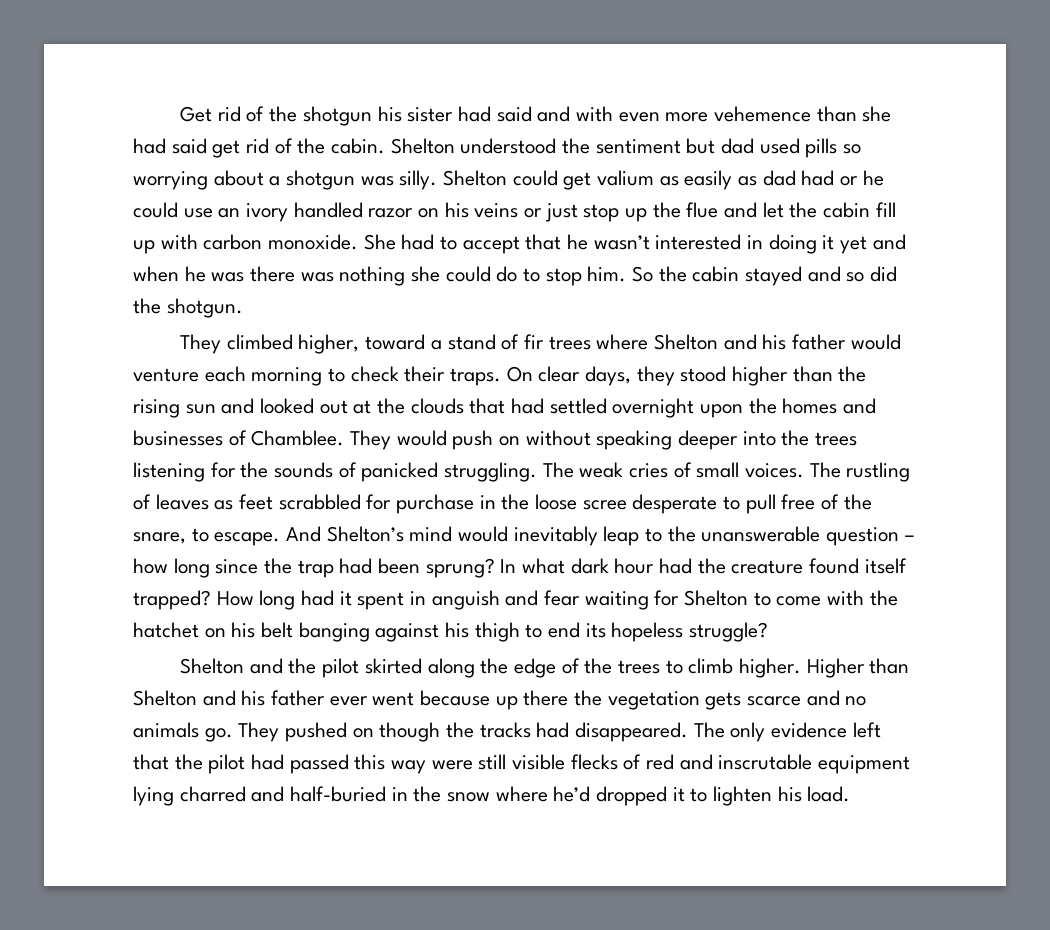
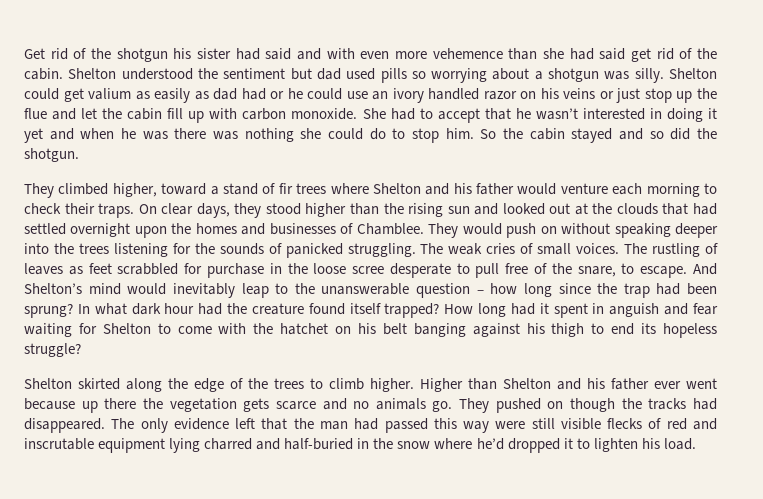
[249,658,360,678] and the pilot -> (72, 383) none
[208,754,246,774] pilot -> [319,421,348,430] man

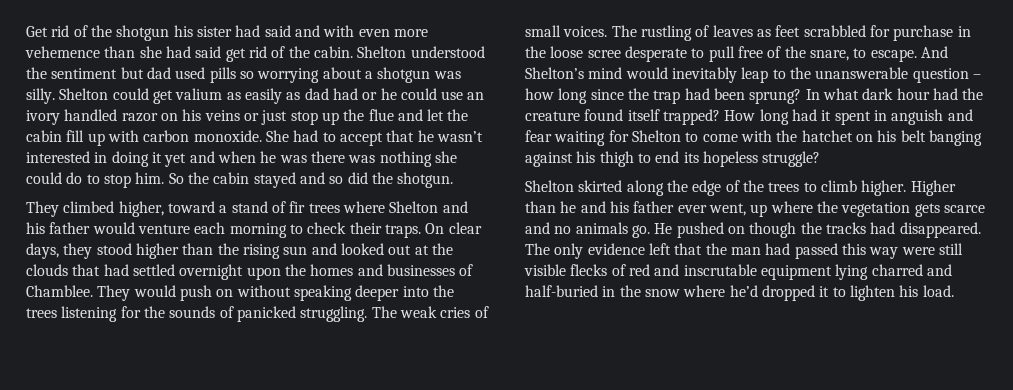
[503,378,551,389] Shelton -> [560,201,577,213] he
[686,378,717,389] [24,398,137,413] went because up there -> [708,201,813,217] went, up where
[459,398,490,413] They -> [654,223,673,234] He

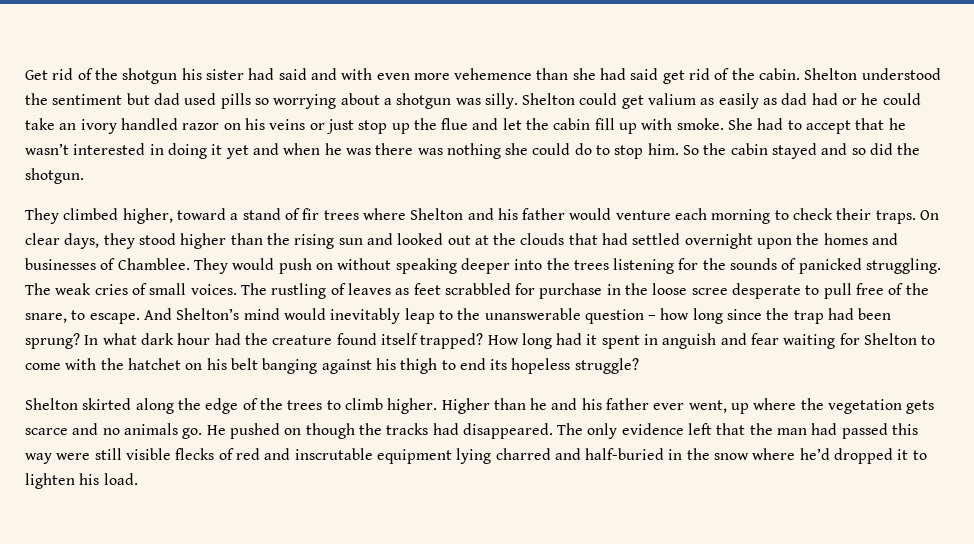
[441,91,464,100] use -> [25,118,55,130] take
[143,130,262,142] carbon monoxide. -> [676,118,724,130] smoke.

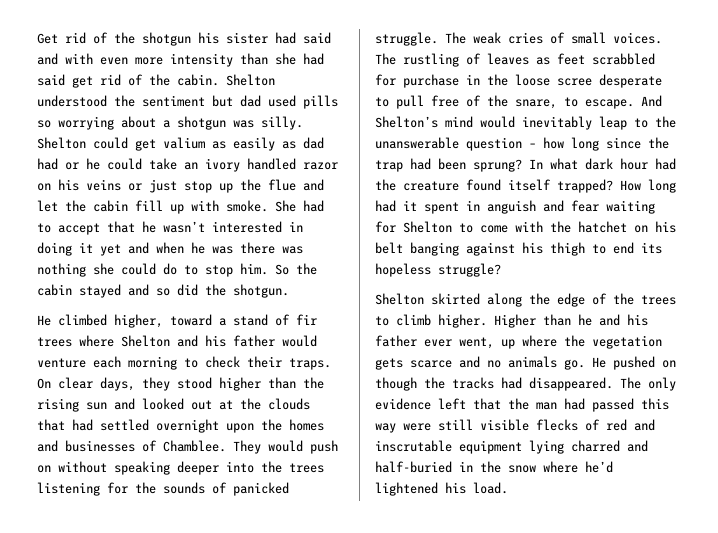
[454,68,533,80] vehemence -> [170,53,233,67] intensity
[25,208,59,224] They -> [37,315,51,326] He
[866,258,942,274] struggling. -> [375,32,438,46] struggle.
[834,448,927,464] [25,473,75,489] dropped it to lighten -> [375,482,438,496] lightened

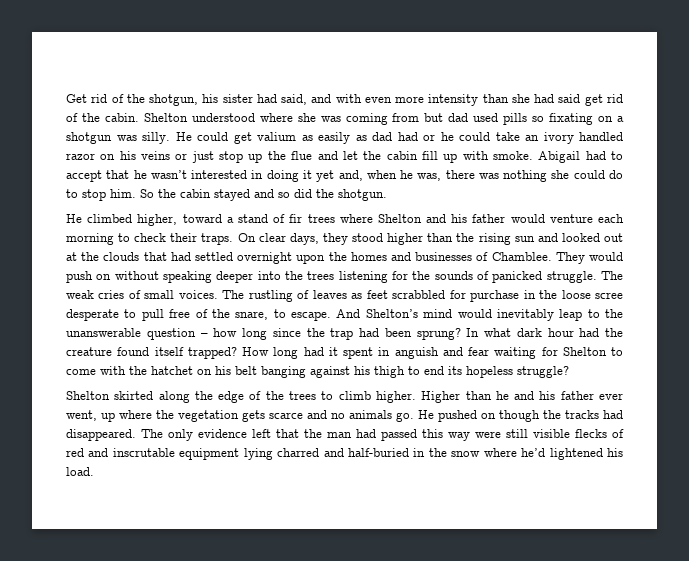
[142,32,191,46] shotgun -> [149,94,199,106] shotgun,
[303,32,331,44] said -> [281,94,308,105] said,
[114,95,205,107] the sentiment -> [259,113,420,125] where she was coming from
[58,116,156,130] worrying about -> [549,113,614,125] fixating on
[37,137,86,149] Shelton -> [175,132,192,141] He
[275,200,296,212] She -> [538,151,581,163] Abigail
[128,242,149,254] and -> [338,170,363,181] and,
[212,246,233,254] was -> [417,173,442,181] was,

